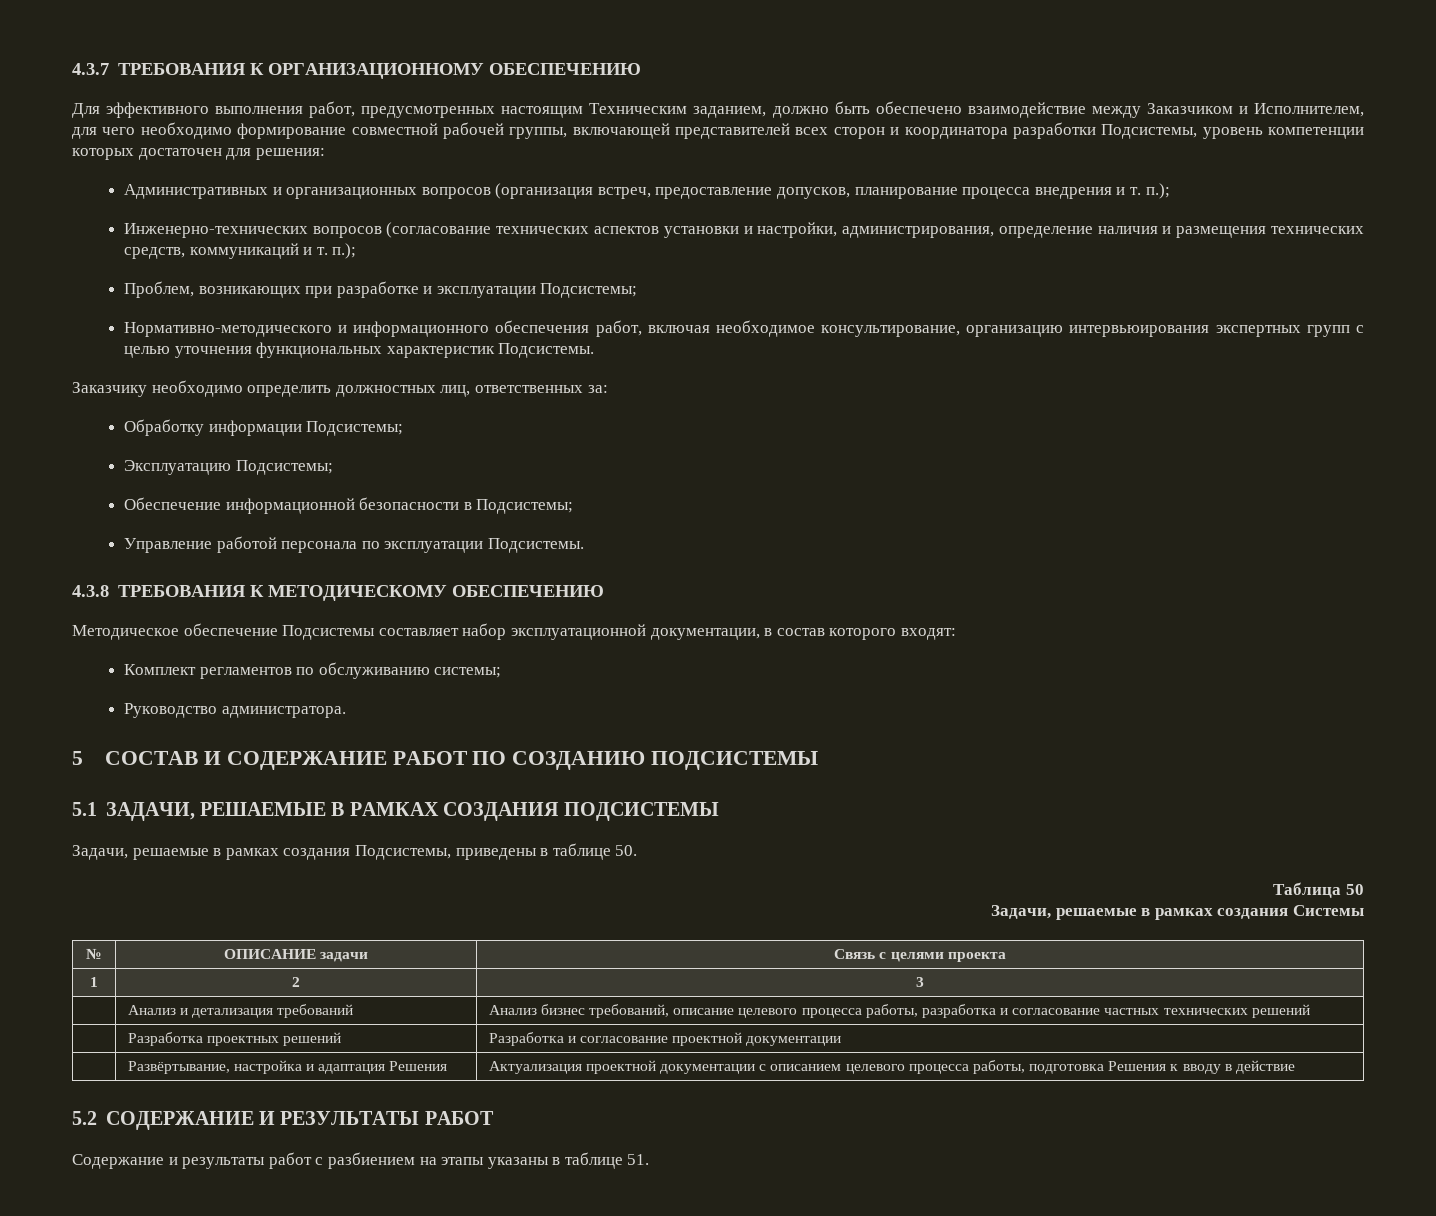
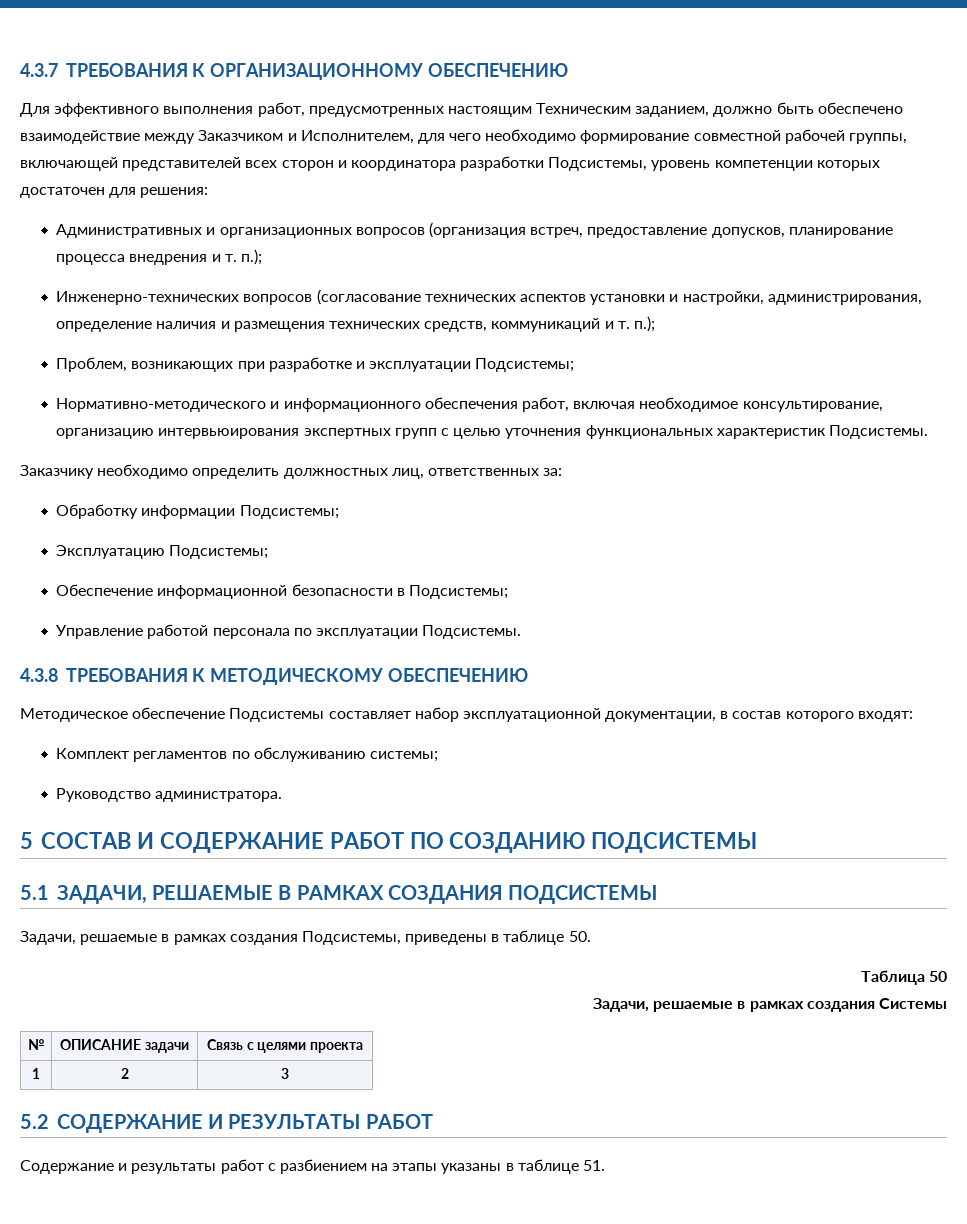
[127,1004,354,1018] [488,1004,1310,1018] [127,1032,341,1046] [488,1032,842,1046] [127,1060,448,1074] [488,1060,1296,1074] // | Анализ и детализация требований | Анализ бизнес требований, описание целевого процесса работы, разработка и согласование частных технических решений // | Разработка проектных решений | Разработка и согласование проектной документации // | Развёртывание, настройка и адаптация Решения | Актуализация проектной документации с описанием целевого процесса работы, подготовка Решения к вводу в действие -> (289, 1073) none

